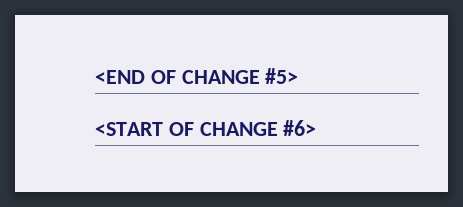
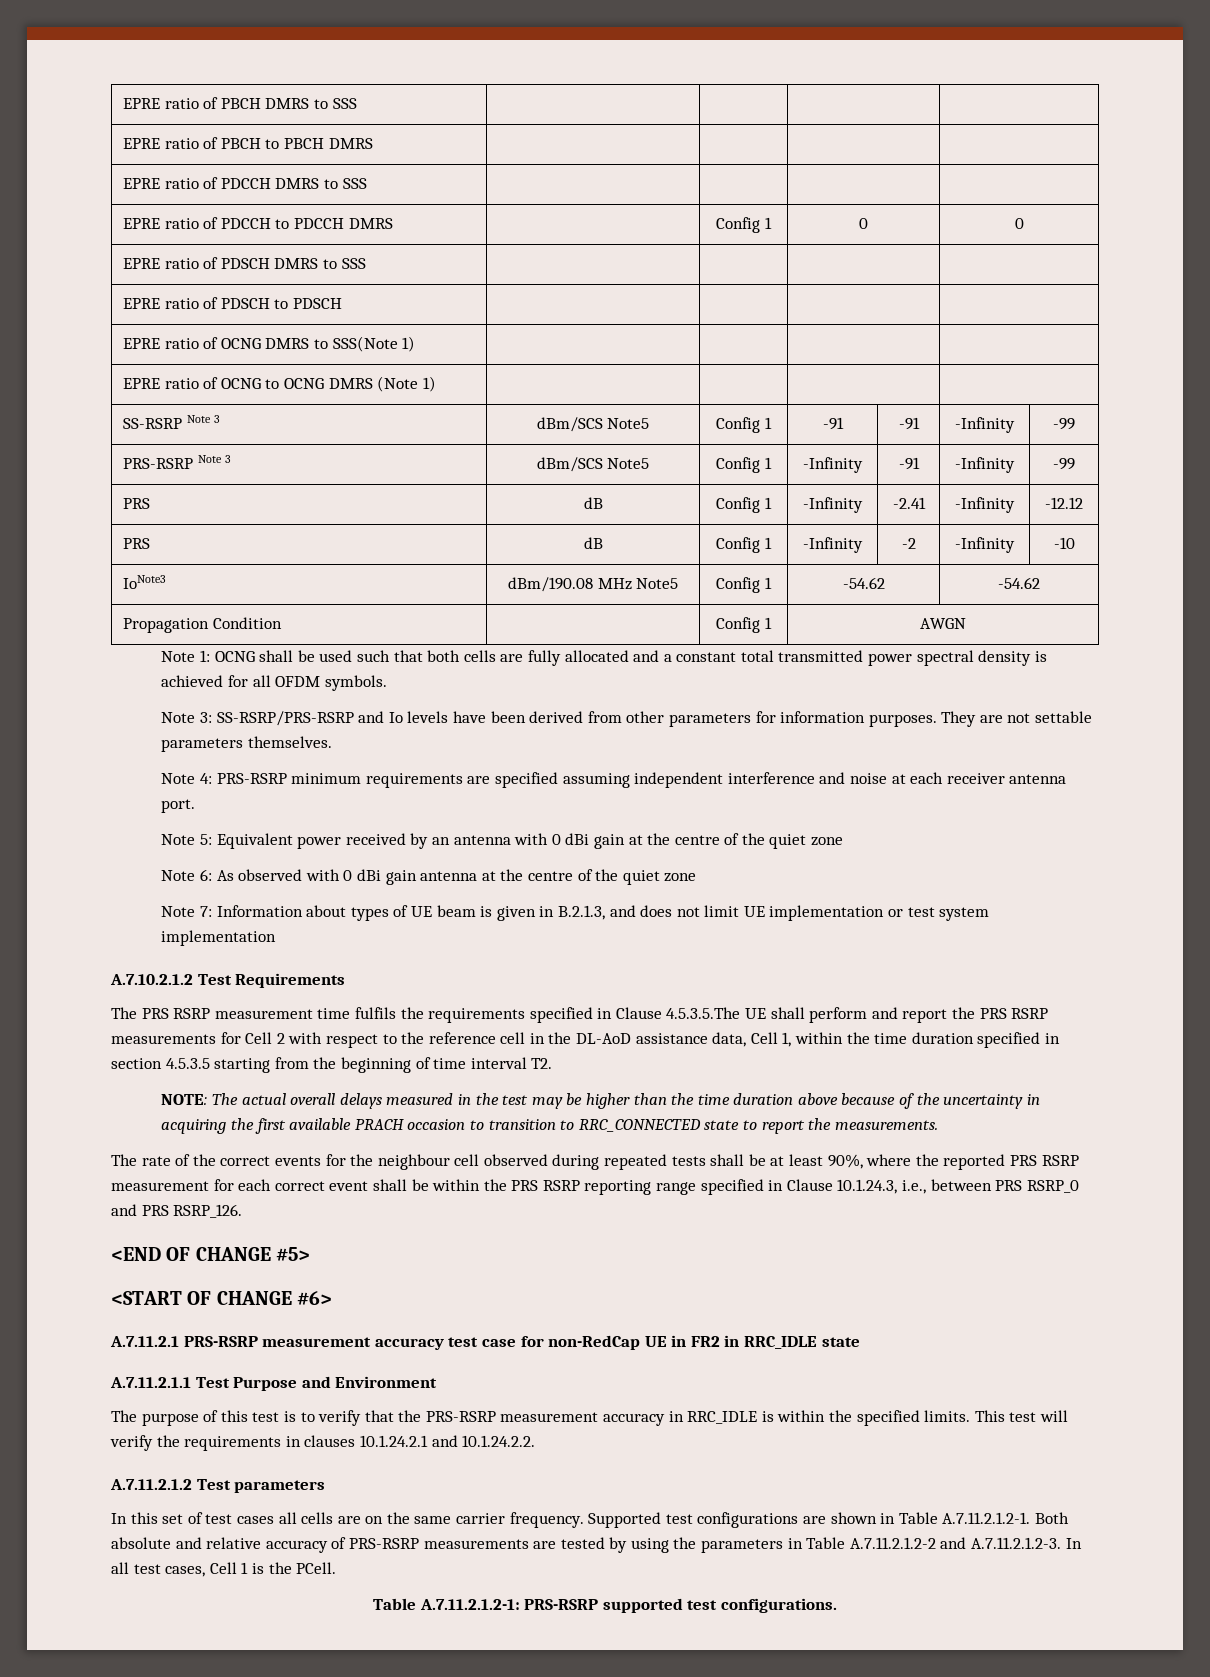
(95, 77) none -> [123,97,357,109] [123,137,373,149] [123,177,367,189] [123,217,393,229] [716,217,772,233] [859,218,868,229] [1014,218,1024,229] [123,257,366,269] [123,297,343,309] [123,336,416,352] [123,376,436,392] [123,415,221,429] [536,417,650,432] [716,417,772,433] [822,417,844,430] [898,417,920,430] [955,417,1015,433] [1053,418,1075,430] [123,455,232,469] [536,457,650,472] [716,457,772,473] [803,457,863,473] [898,457,920,470] [955,457,1015,473] [1053,458,1075,470] [123,498,151,509] [583,497,603,509] [716,497,772,513] [803,497,863,513] [892,497,926,509] [955,497,1015,513] [1045,497,1083,509] [123,538,151,549] [583,537,603,549] [716,537,772,553] [803,537,863,553] [901,538,916,549] [955,537,1015,553] [1053,537,1075,549] [123,575,167,589] [507,577,679,592] [716,577,772,593] [842,577,885,589] [998,577,1040,589] [123,617,282,633] [716,617,772,633] [920,618,966,629] [161,650,1047,666] [161,675,387,691] [161,711,1093,727] [161,736,333,752] [161,772,1067,788] [161,799,196,813] [161,833,844,849] [161,869,697,885] [161,905,990,921] [161,930,277,946] [110,973,346,988] [111,1007,1049,1023] [111,1032,1060,1048] [111,1057,553,1073] [161,1093,1040,1109] [161,1118,938,1134] [111,1154,1079,1170] [111,1179,1079,1195] [111,1204,243,1218] EPRE ratio of PBCH DMRS to SSS | | | | // EPRE ratio of PBCH to PBCH DMRS | | | | // EPRE ratio of PDCCH DMRS to SSS | | | | // EPRE ratio of PDCCH to PDCCH DMRS | | Config 1 | 0 | 0 // EPRE ratio of PDSCH DMRS to SSS | | | | // EPRE ratio of PDSCH to PDSCH | | | | // EPRE ratio of OCNG DMRS to SSS(Note 1) | | | | // EPRE ratio of OCNG to OCNG DMRS (Note 1) | | | | // SS-RSRP Note 3 | dBm/SCS Note5 | Config 1 | -91 | -91 | -Infinity | -99 // PRS-RSRP Note 3 | dBm/SCS Note5 | Config 1 | -Infinity | -91 | -Infinity | -99 // PRS | dB | Config 1 | -Infinity | -2.41 | -Infinity | -12.12 // PRS | dB | Config 1 | -Infinity | -2 | -Infinity | -10 // IoNote3 | dBm/190.08 MHz Note5 | Config 1 | -54.62 | -54.62 // Propagation Condition | | Config 1 | AWGN // Note 1: OCNG shall be used such that both cells are fully allocated and a constant total transmitted power spectral density is achieved for all OFDM symbols. // Note 3: SS-RSRP/PRS-RSRP and Io levels have been derived from other parameters for information purposes. They are not settable parameters themselves. // Note 4: PRS-RSRP minimum requirements are specified assuming independent interference and noise at each receiver antenna port. // Note 5: Equivalent power received by an antenna with 0 dBi gain at the centre of the quiet zone // Note 6: As observed with 0 dBi gain antenna at the centre of the quiet zone // Note 7: Information about types of UE beam is given in B.2.1.3, and does not limit UE implementation or test system implementation // A.7.10.2.1.2 Test Requirements // The PRS RSRP measurement time fulfils the requirements specified in Clause 4.5.3.5.The UE shall perform and report the PRS RSRP measurements for Cell 2 with respect to the reference cell in the DL-AoD assistance data, Cell 1, within the time duration specified in section 4.5.3.5 starting from the beginning of time interval T2. // NOTE: The actual overall delays measured in the test may be higher than the time duration above because of the uncertainty in acquiring the first available PRACH occasion to transition to RRC_CONNECTED state to report the measurements. // The rate of the correct events for the neighbour cell observed during repeated tests shall be at least 90%, where the reported PRS RSRP measurement for each correct event shall be within the PRS RSRP reporting range specified in Clause 10.1.24.3, i.e., between PRS RSRP_0 and PRS RSRP_126. //
(317, 128) none -> [110,1335,860,1350] [110,1376,438,1391] [111,1410,1068,1426] [110,1435,536,1451] [110,1479,326,1493] [111,1512,1069,1528] [111,1537,1082,1553] [111,1562,337,1577] [373,1598,837,1613] // A.7.11.2.1 PRS-RSRP measurement accuracy test case for non-RedCap UE in FR2 in RRC_IDLE state // A.7.11.2.1.1 Test Purpose and Environment // The purpose of this test is to verify that the PRS-RSRP measurement accuracy in RRC_IDLE is within the specified limits. This test will verify the requirements in clauses 10.1.24.2.1 and 10.1.24.2.2. // A.7.11.2.1.2 Test parameters // In this set of test cases all cells are on the same carrier frequency. Supported test configurations are shown in Table A.7.11.2.1.2-1. Both absolute and relative accuracy of PRS-RSRP measurements are tested by using the parameters in Table A.7.11.2.1.2-2 and A.7.11.2.1.2-3. In all test cases, Cell 1 is the PCell. // Table A.7.11.2.1.2-1: PRS-RSRP supported test configurations.

